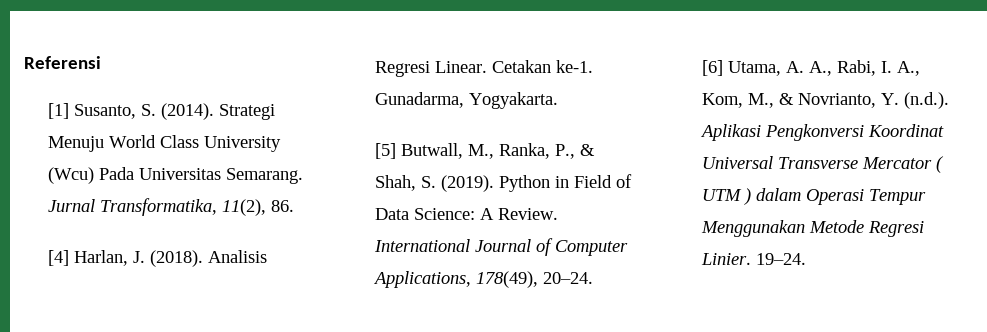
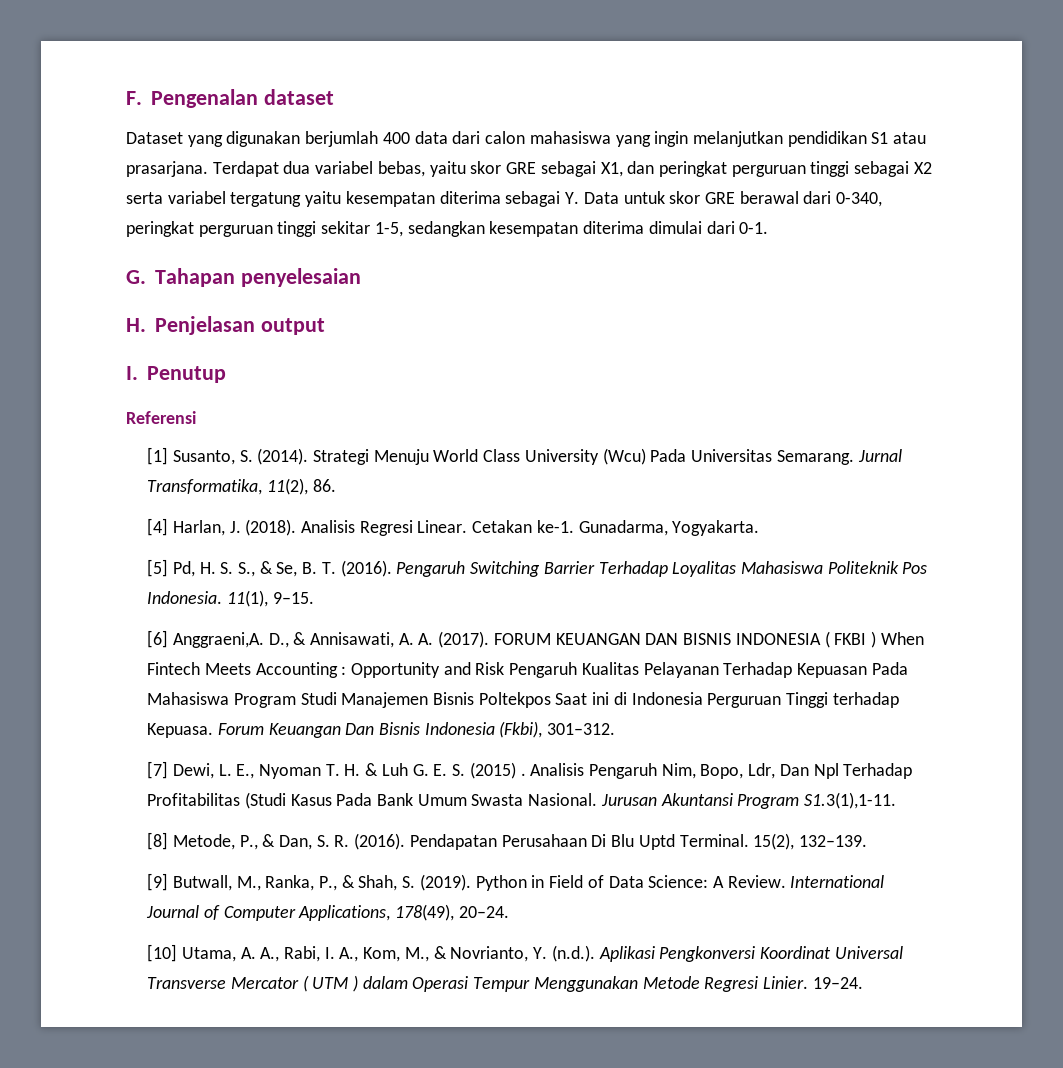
(24, 62) none -> [126,89,334,108] [126,131,927,147] [126,161,932,177] [126,191,883,207] [126,221,769,237] [126,268,361,287] [126,316,325,335] [126,366,227,383] F. Pengenalan dataset // Dataset yang digunakan berjumlah 400 data dari calon mahasiswa yang ingin melanjutkan pendidikan S1 atau prasarjana. Terdapat dua variabel bebas, yaitu skor GRE sebagai X1, dan peringkat perguruan tinggi sebagai X2 serta variabel tergatung yaitu kesempatan diterima sebagai Y. Data untuk skor GRE berawal dari 0-340, peringkat perguruan tinggi sekitar 1-5, sedangkan kesempatan diterima dimulai dari 0-1. // G. Tahapan penyelesaian // H. Penjelasan output // I. Penutup //
(396, 151) none -> [172,560,928,577] [147,590,314,607] [147,630,924,648] [147,662,908,678] [147,692,899,708] [147,721,616,738] [147,761,913,779] [147,792,897,809] [147,832,867,850] [147,873,169,891] Pd, H. S. S., & Se, B. T. (2016). Pengaruh Switching Barrier Terhadap Loyalitas Mahasiswa Politeknik Pos Indonesia. 11(1), 9–15. // [6] Anggraeni,A. D., & Annisawati, A. A. (2017). FORUM KEUANGAN DAN BISNIS INDONESIA ( FKBI ) When Fintech Meets Accounting : Opportunity and Risk Pengaruh Kualitas Pelayanan Terhadap Kepuasan Pada Mahasiswa Program Studi Manajemen Bisnis Poltekpos Saat ini di Indonesia Perguruan Tinggi terhadap Kepuasa. Forum Keuangan Dan Bisnis Indonesia (Fkbi), 301–312. // [7] Dewi, L. E., Nyoman T. H. & Luh G. E. S. (2015) . Analisis Pengaruh Nim, Bopo, Ldr, Dan Npl Terhadap Profitabilitas (Studi Kasus Pada Bank Umum Swasta Nasional. Jurusan Akuntansi Program S1.3(1),1-11. // [8] Metode, P., & Dan, S. R. (2016). Pendapatan Perusahaan Di Blu Uptd Terminal. 15(2), 132–139. // [9]
[701,60,723,76] [6] -> [147,944,178,962] [10]

